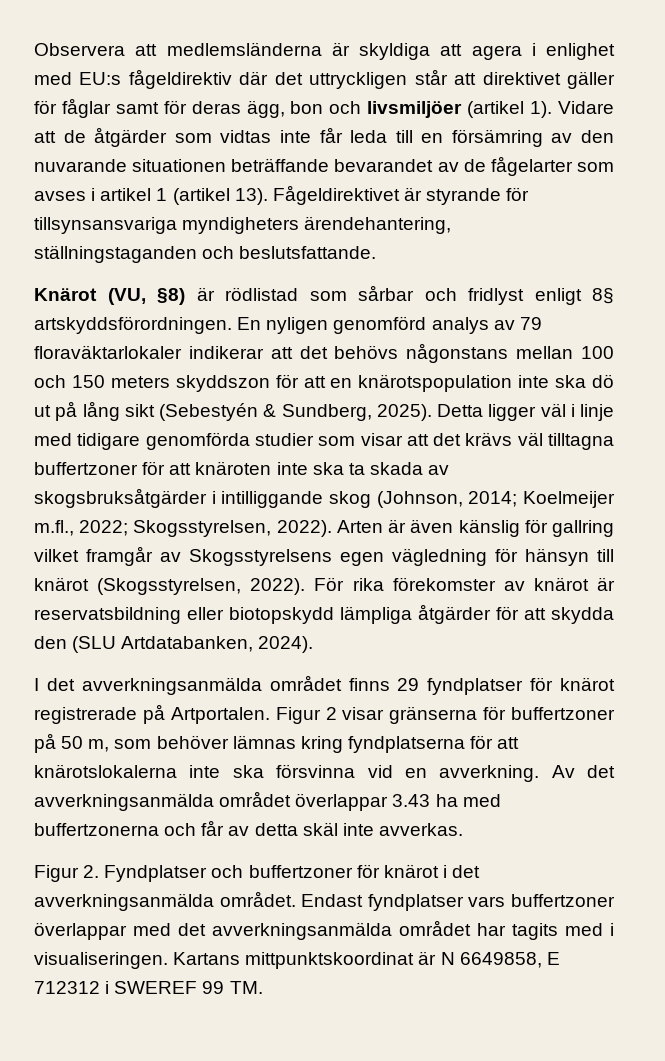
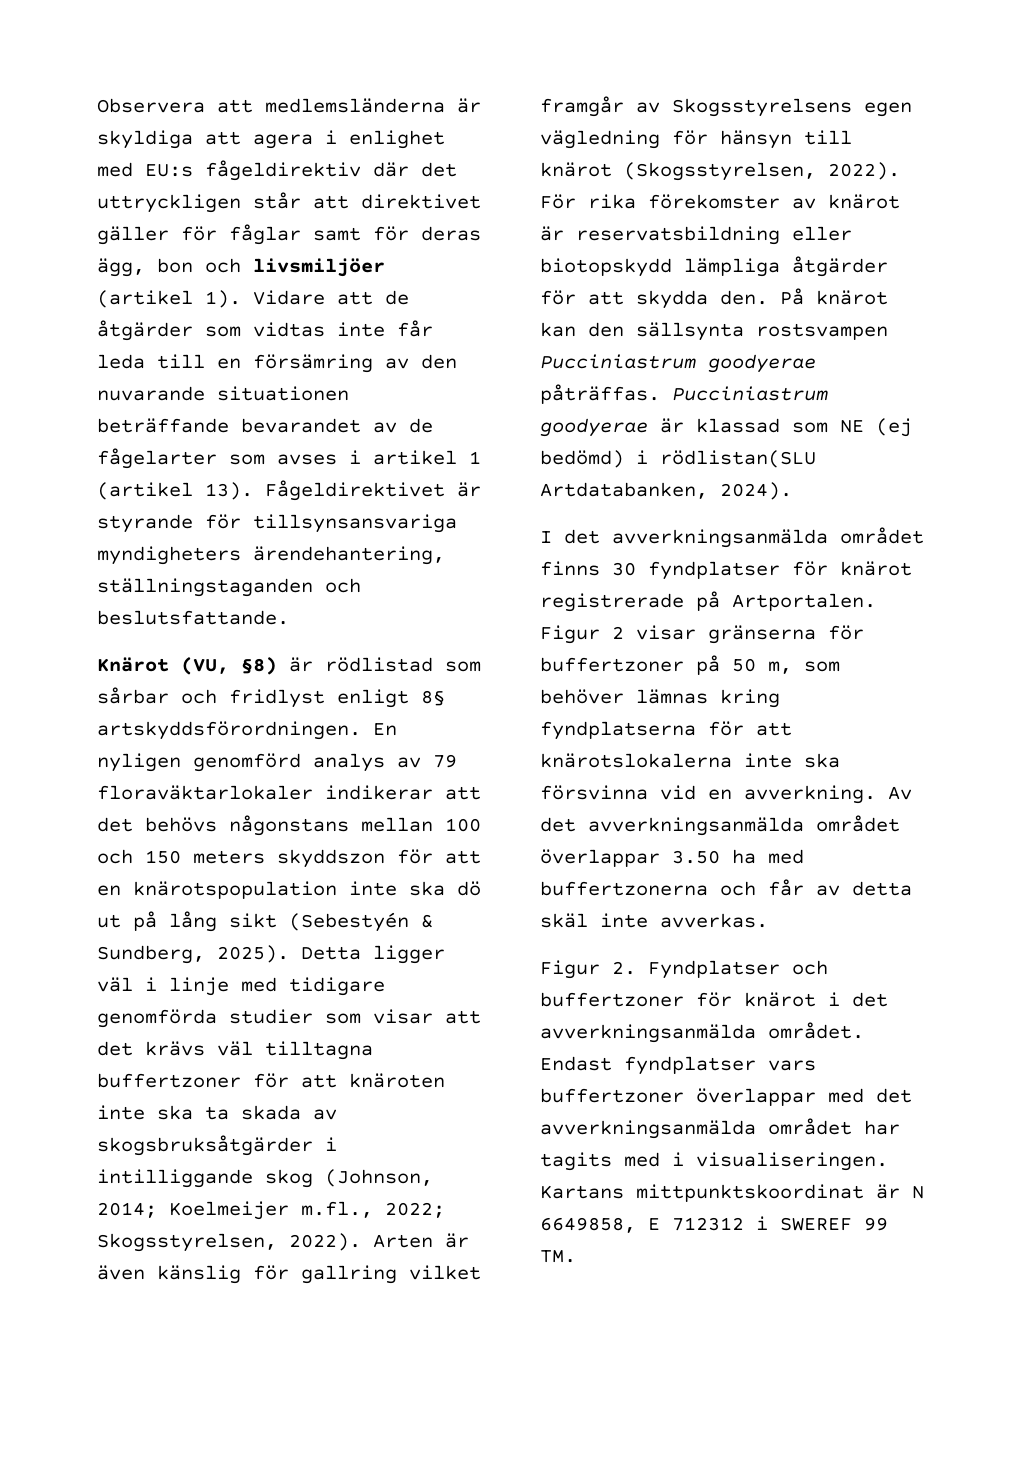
[34,636,117,653] den (SLU -> [720,288,888,305] [540,322,888,341] [540,354,816,373] [540,384,828,404] [540,418,912,437] [540,450,816,468] den. På knärot kan den sällsynta rostsvampen Pucciniastrum goodyerae påträffas. Pucciniastrum goodyerae är klassad som NE (ej bedömd) i rödlistan(SLU
[397,678,420,691] 29 -> [612,562,636,576] 30
[392,794,431,807] 3.43 -> [672,850,720,864] 3.50

